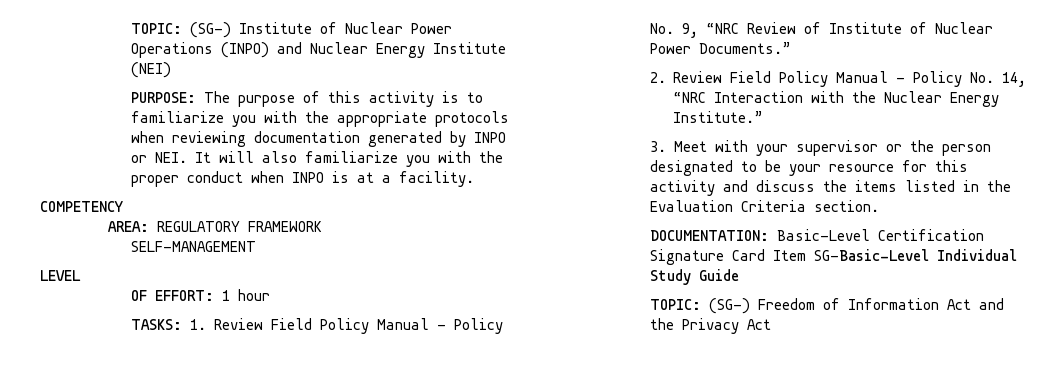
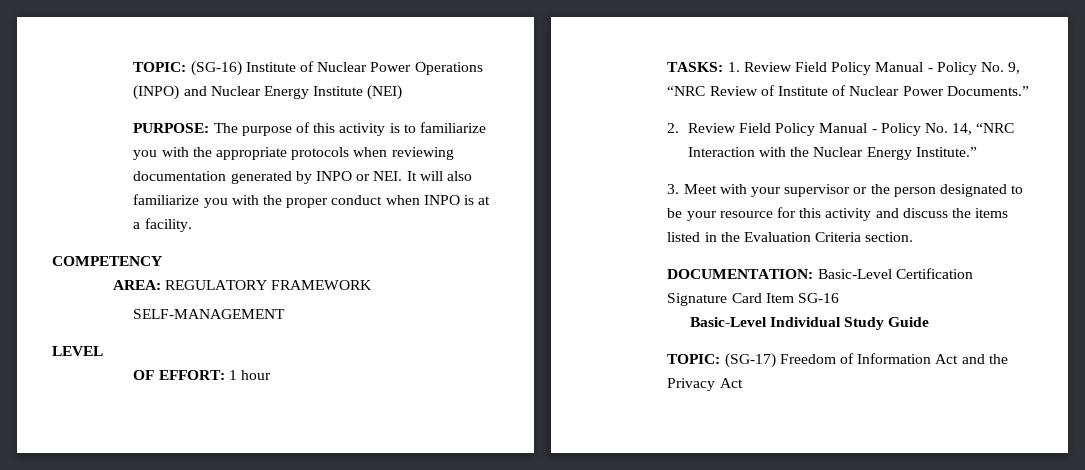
[130,22,231,38] TOPIC: (SG-) -> [133,61,242,76] TOPIC: (SG-16)
[813,249,929,261] SG-Basic-Level -> [797,293,839,303] [689,317,767,327] SG-16 // Basic-Level
[708,298,750,314] (SG-) -> [724,353,776,368] (SG-17)

